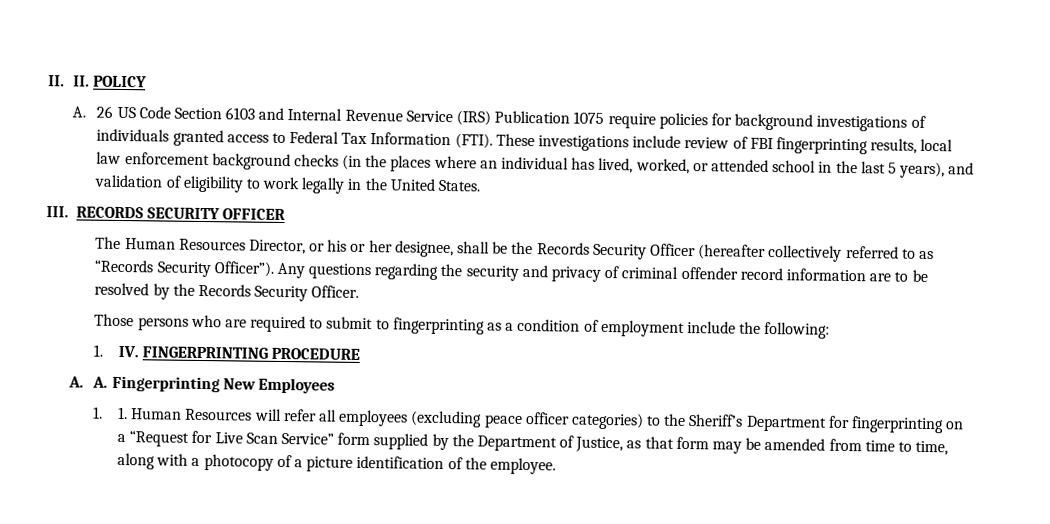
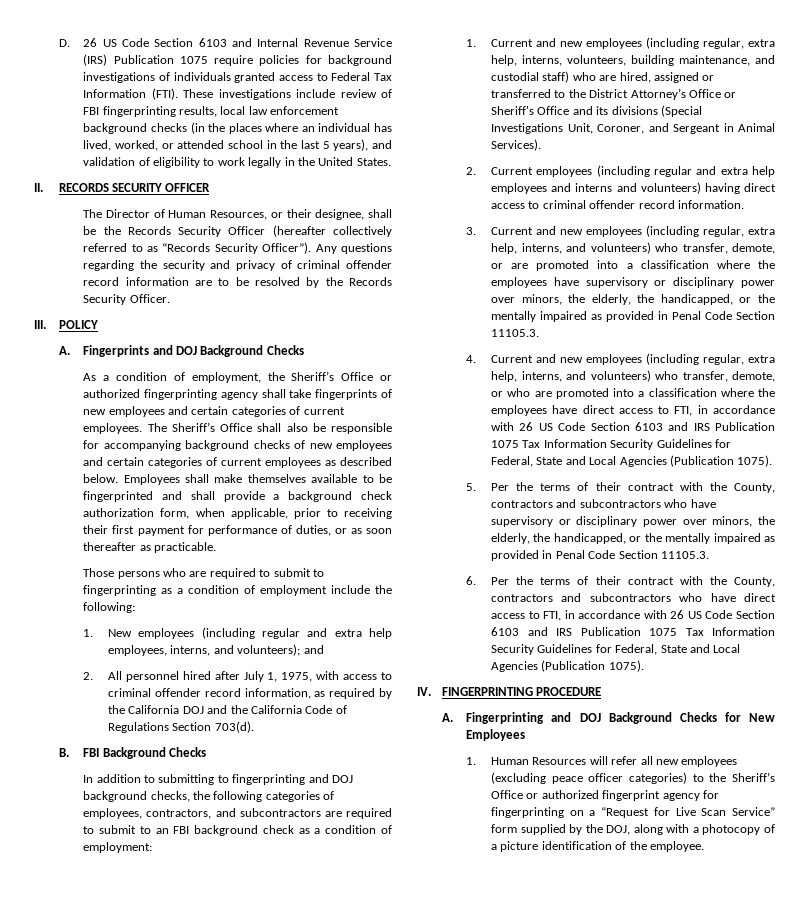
[48,75,147,88] [71,106,86,118] II. II. POLICY // A. -> [58,39,70,47] D.
[46,206,69,218] III. -> [34,183,43,192] II.
[124,238,393,255] Human Resources Director, or his or her -> [106,209,312,220] Director of Human Resources, or their
(360, 291) none -> [34,320,98,329] [58,345,304,357] [83,371,392,383] [83,389,392,400] [83,406,345,417] [83,422,392,434] [83,440,393,451] [83,457,392,468] [83,474,393,485] [83,491,392,502] [83,508,392,519] [83,525,393,536] [83,542,217,553] // III. POLICY // A. Fingerprints and DOJ Background Checks // As a condition of employment, the Sheriff’s Office or authorized fingerprinting agency shall take fingerprints of new employees and certain categories of current employees. The Sheriff’s Office shall also be responsible for accompanying background checks of new employees and certain categories of current employees as described below. Employees shall make themselves available to be fingerprinted and shall provide a background check authorization form, when applicable, prior to receiving their first payment for performance of duties, or as soon thereafter as practicable.
[118,345,361,360] [67,375,220,393] IV. FINGERPRINTING PROCEDURE // A. A. Fingerprinting -> [108,627,392,639] [108,644,324,656] [83,671,392,682] [108,688,392,699] [108,705,347,714] [108,721,254,733] [58,747,207,759] [83,774,353,785] [83,791,335,802] [83,808,393,819] [83,825,393,836] [83,842,153,853] [466,37,775,49] [491,55,775,66] [491,71,715,83] [491,88,737,100] [491,105,702,117] [491,123,775,134] [491,139,542,151] [466,165,775,177] [491,182,776,194] [491,200,744,209] [466,225,775,237] [491,242,775,254] [491,260,775,271] [491,277,775,288] [491,294,775,305] [491,311,775,322] [491,329,540,337] [466,353,775,365] [491,370,775,382] [491,388,775,399] [491,405,775,416] [491,422,775,431] [491,439,731,450] [491,455,773,467] [466,482,775,493] [491,499,716,508] [491,516,775,527] [491,533,775,544] [491,550,709,561] [466,576,775,587] [491,593,776,602] [491,610,775,621] [491,627,775,636] [491,644,741,655] [491,660,644,672] [417,687,602,696] [441,712,741,724] New employees (including regular and extra help employees, interns, and volunteers); and // 2. All personnel hired after July 1, 1975, with access to criminal offender record information, as required by the California DOJ and the California Code of Regulations Section 703(d). // B. FBI Background Checks // In addition to submitting to fingerprinting and DOJ background checks, the following categories of employees, contractors, and subcontractors are required to submit to an FBI background check as a condition of employment: // 1. Current and new employees (including regular, extra help, interns, volunteers, building maintenance, and custodial staff) who are hired, assigned or transferred to the District Attorney’s Office or Sheriff's Office and its divisions (Special Investigations Unit, Coroner, and Sergeant in Animal Services). // 2. Current employees (including regular and extra help employees and interns and volunteers) having direct access to criminal offender record information. // 3. Current and new employees (including regular, extra help, interns, and volunteers) who transfer, demote, or are promoted into a classification where the employees have supervisory or disciplinary power over minors, the elderly, the handicapped, or the mentally impaired as provided in Penal Code Section 11105.3. // 4. Current and new employees (including regular, extra help, interns, and volunteers) who transfer, demote, or who are promoted into a classification where the employees have direct access to FTI, in accordance with 26 US Code Section 6103 and IRS Publication 1075 Tax Information Security Guidelines for Federal, State and Local Agencies (Publication 1075). // 5. Per the terms of their contract with the County, contractors and subcontractors who have supervisory or disciplinary power over minors, the elderly, the handicapped, or the mentally impaired as provided in Penal Code Section 11105.3. // 6. Per the terms of their contract with the County, contractors and subcontractors who have direct access to FTI, in accordance with 26 US Code Section 6103 and IRS Publication 1075 Tax Information Security Guidelines for Federal, State and Local Agencies (Publication 1075). // IV. FINGERPRINTING PROCEDURE // A. Fingerprinting and DOJ Background Checks for
[118,406,129,420] 1. -> (477, 761) none
(337, 415) none -> [655,759,679,765] new
[745,415,827,432] Department -> [491,790,700,801] Office or authorized fingerprint agency
[476,435,949,456] Department of Justice, as that form may be amended from time to time, -> [606,825,631,835] DOJ,

